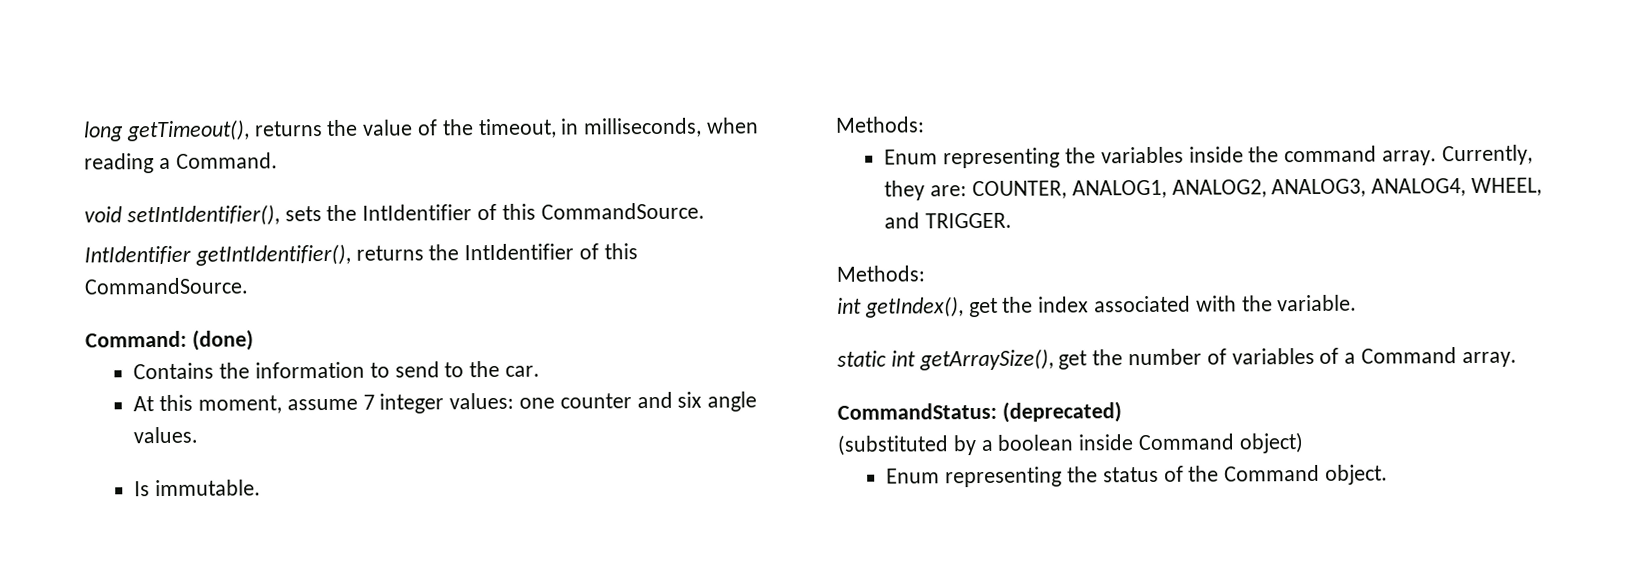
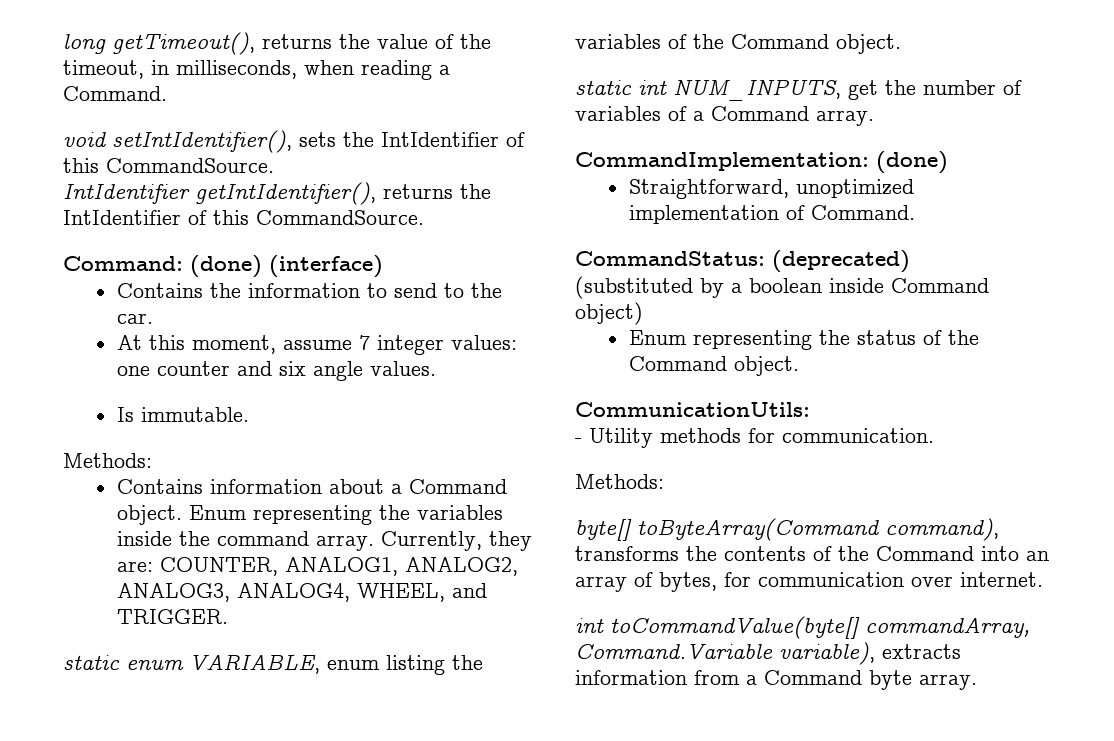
(254, 340) none -> [269,255,383,278] (interface)
(925, 124) none -> [116,479,507,494] [116,505,182,525] Contains information about a Command object.
[836,265,925,282] [837,294,1358,318] Methods: // int getIndex(), get the index associated with the variable. -> [63,654,483,675] [575,34,901,54] static enum VARIABLE, enum listing the variables of the Command object.
[918,348,1054,371] getArraySize(), -> [673,79,841,101] NUM_INPUTS,
(1517, 359) none -> [575,151,948,174] [628,179,914,199] [628,205,915,224] // CommandImplementation: (done) // Straightforward, unoptimized implementation of Command.
(1389, 474) none -> [575,402,810,417] [575,428,934,448] [575,474,664,489] [575,518,999,541] [575,546,1049,561] [575,572,1043,592] [575,616,1030,639] [575,642,961,665] [575,670,977,690] // CommunicationUtils: // - Utility methods for communication. // Methods: // byte[] toByteArray(Command command), transforms the contents of the Command into an array of bytes, for communication over internet. // int toCommandValue(byte[] commandArray, Command.Variable variable), extracts information from a Command byte array.

